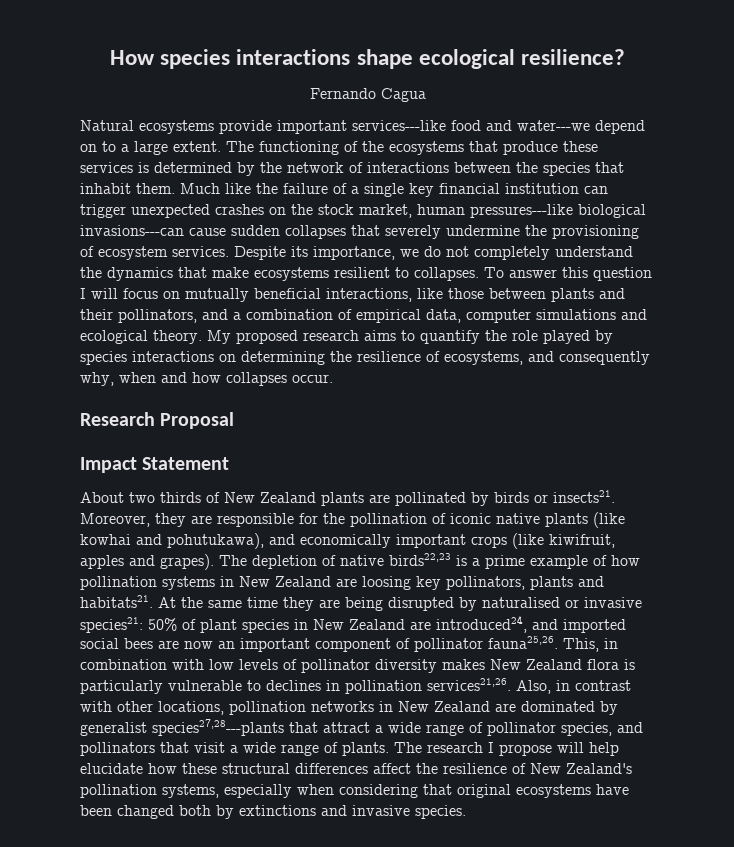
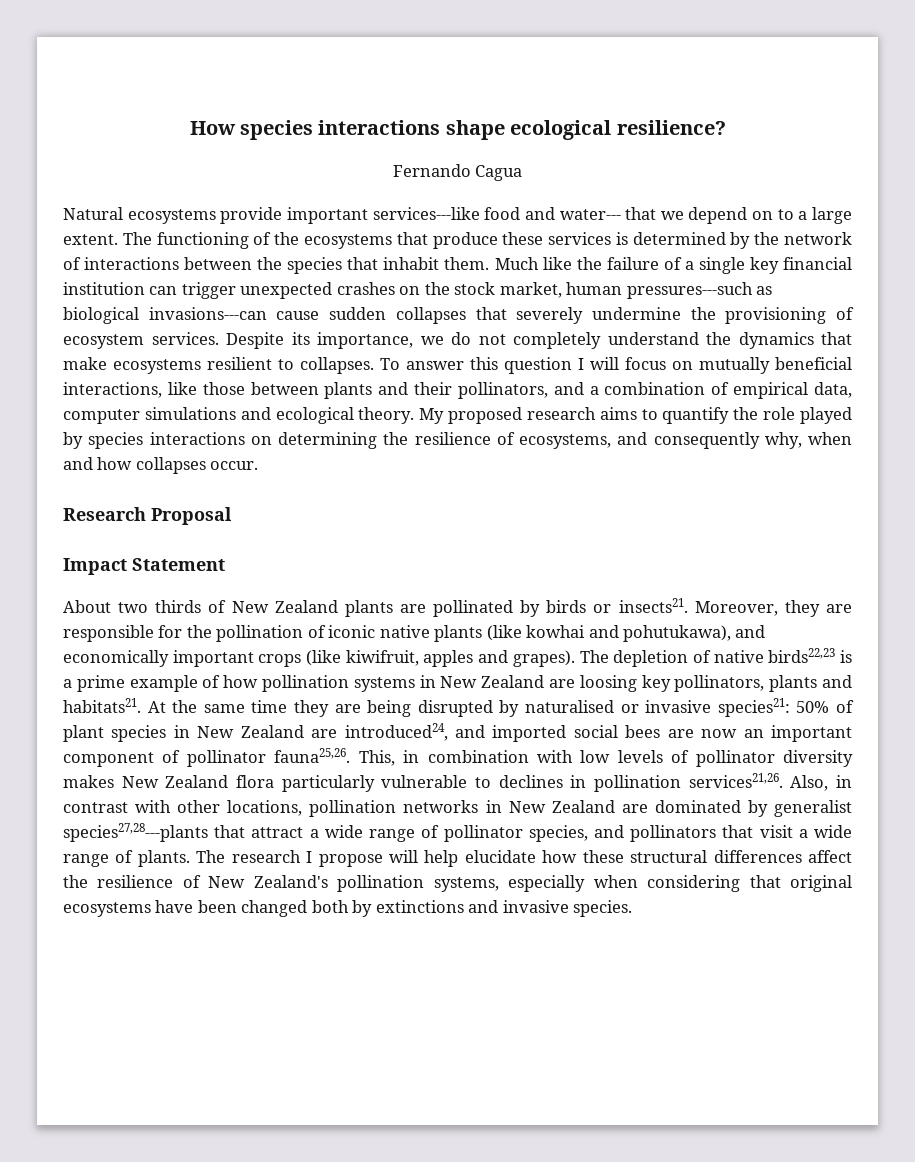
[517,120,590,131] water---we -> [559,207,684,220] water--- that we
[470,204,573,218] pressures---like -> [626,282,773,299] pressures---such as
[624,659,635,670] is -> (274, 781) none

